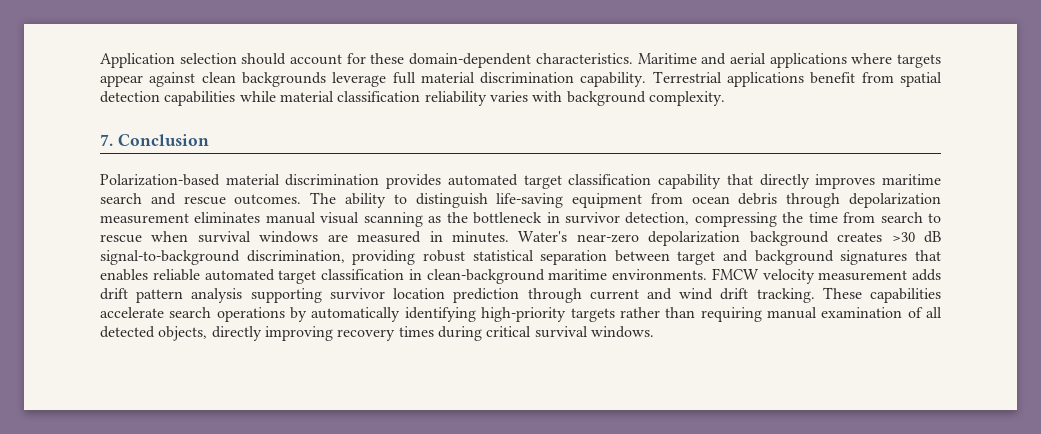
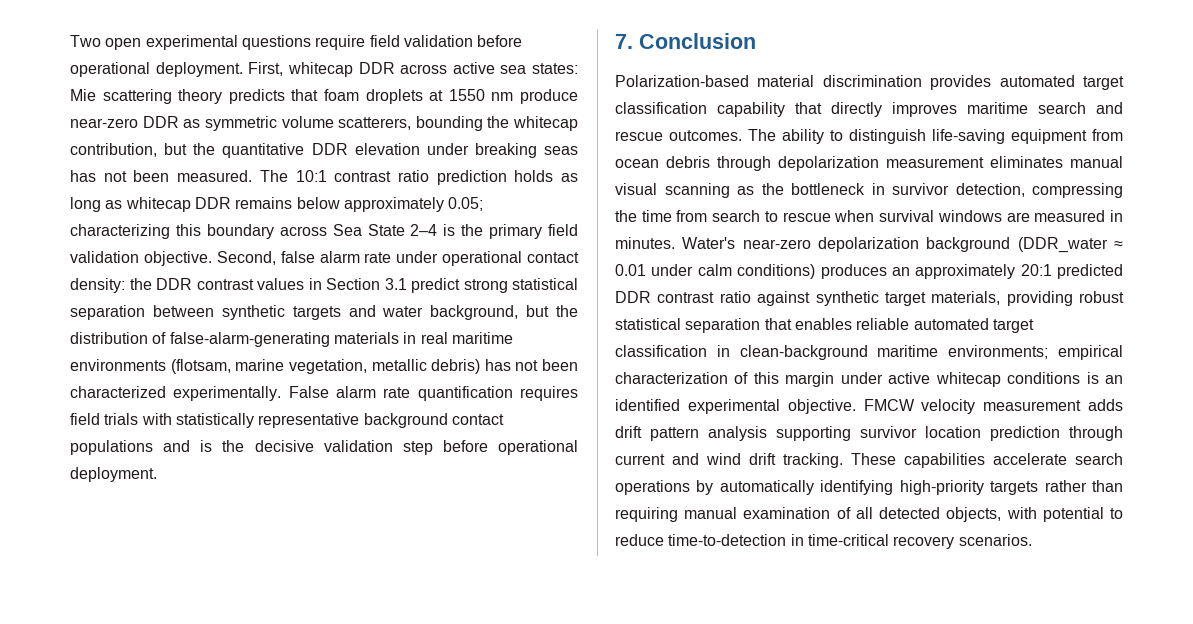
[100,53,942,68] [100,71,942,87] [100,91,725,106] Application selection should account for these domain-dependent characteristics. Maritime and aerial applications where targets appear against clean backgrounds leverage full material discrimination capability. Terrestrial applications benefit from spatial detection capabilities while material classification reliability varies with background complexity. -> [70,35,523,50] [70,62,578,77] [70,89,579,104] [70,116,578,131] [70,143,578,158] [70,170,578,185] [70,197,484,212] [70,224,578,239] [70,251,579,266] [70,278,578,293] [70,305,578,320] [70,332,513,347] [70,359,578,374] [70,386,578,401] [70,413,504,428] [70,440,578,455] [70,467,157,482] Two open experimental questions require field validation before operational deployment. First, whitecap DDR across active sea states: Mie scattering theory predicts that foam droplets at 1550 nm produce near-zero DDR as symmetric volume scatterers, bounding the whitecap contribution, but the quantitative DDR elevation under breaking seas has not been measured. The 10:1 contrast ratio prediction holds as long as whitecap DDR remains below approximately 0.05; characterizing this boundary across Sea State 2–4 is the primary field validation objective. Second, false alarm rate under operational contact density: the DDR contrast values in Section 3.1 predict strong statistical separation between synthetic targets and water background, but the distribution of false-alarm-generating materials in real maritime environments (flotsam, marine vegetation, metallic debris) has not been characterized experimentally. False alarm rate quantification requires field trials with statistically representative background contact populations and is the decisive validation step before operational deployment.
[837,231,942,243] [100,250,908,265] creates >30 dB signal-to-background discrimination, providing robust statistical separation between target and background signatures -> [1017,237,1123,253] [615,264,1123,279] [615,291,1124,306] [615,318,761,333] (DDR_water ≈ 0.01 under calm conditions) produces an approximately 20:1 predicted DDR contrast ratio against synthetic target materials, providing robust statistical separation
[612,269,707,280] environments. -> [948,345,1123,360] [615,372,1123,387] [615,399,856,414] environments; empirical characterization of this margin under active whitecap conditions is an identified experimental objective.
[211,326,654,341] directly improving recovery times during critical survival windows. -> [1006,507,1123,522] [615,534,1032,549] with potential to reduce time-to-detection in time-critical recovery scenarios.

